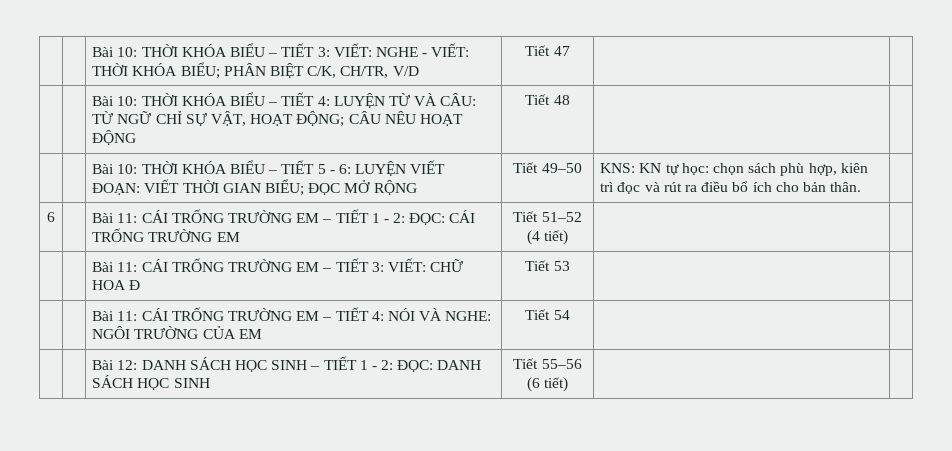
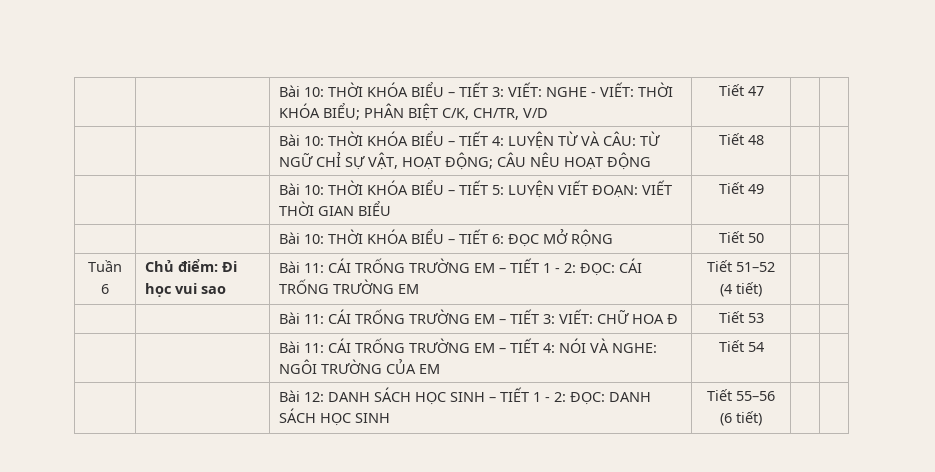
[317,164,351,174] 5 - 6: -> [492,185,505,195] 5:
[264,179,417,196] [513,162,582,173] [600,163,868,176] [600,181,862,194] [47,212,55,222] BIỂU; ĐỌC MỞ RỘNG | Tiết 49–50 | KNS: KN tự học: chọn sách phù hợp, kiên trì đọc và rút ra điều bổ ích cho bản thân. | // 6 | -> [358,201,392,216] [718,182,764,194] [279,229,614,247] [718,231,764,243] [88,260,122,272] [101,284,109,294] [145,259,238,272] [145,283,227,297] BIỂU | Tiết 49 | | // | | Bài 10: THỜI KHÓA BIỂU – TIẾT 6: ĐỌC MỞ RỘNG | Tiết 50 | | // Tuần 6 | Chủ điểm: Đi học vui sao

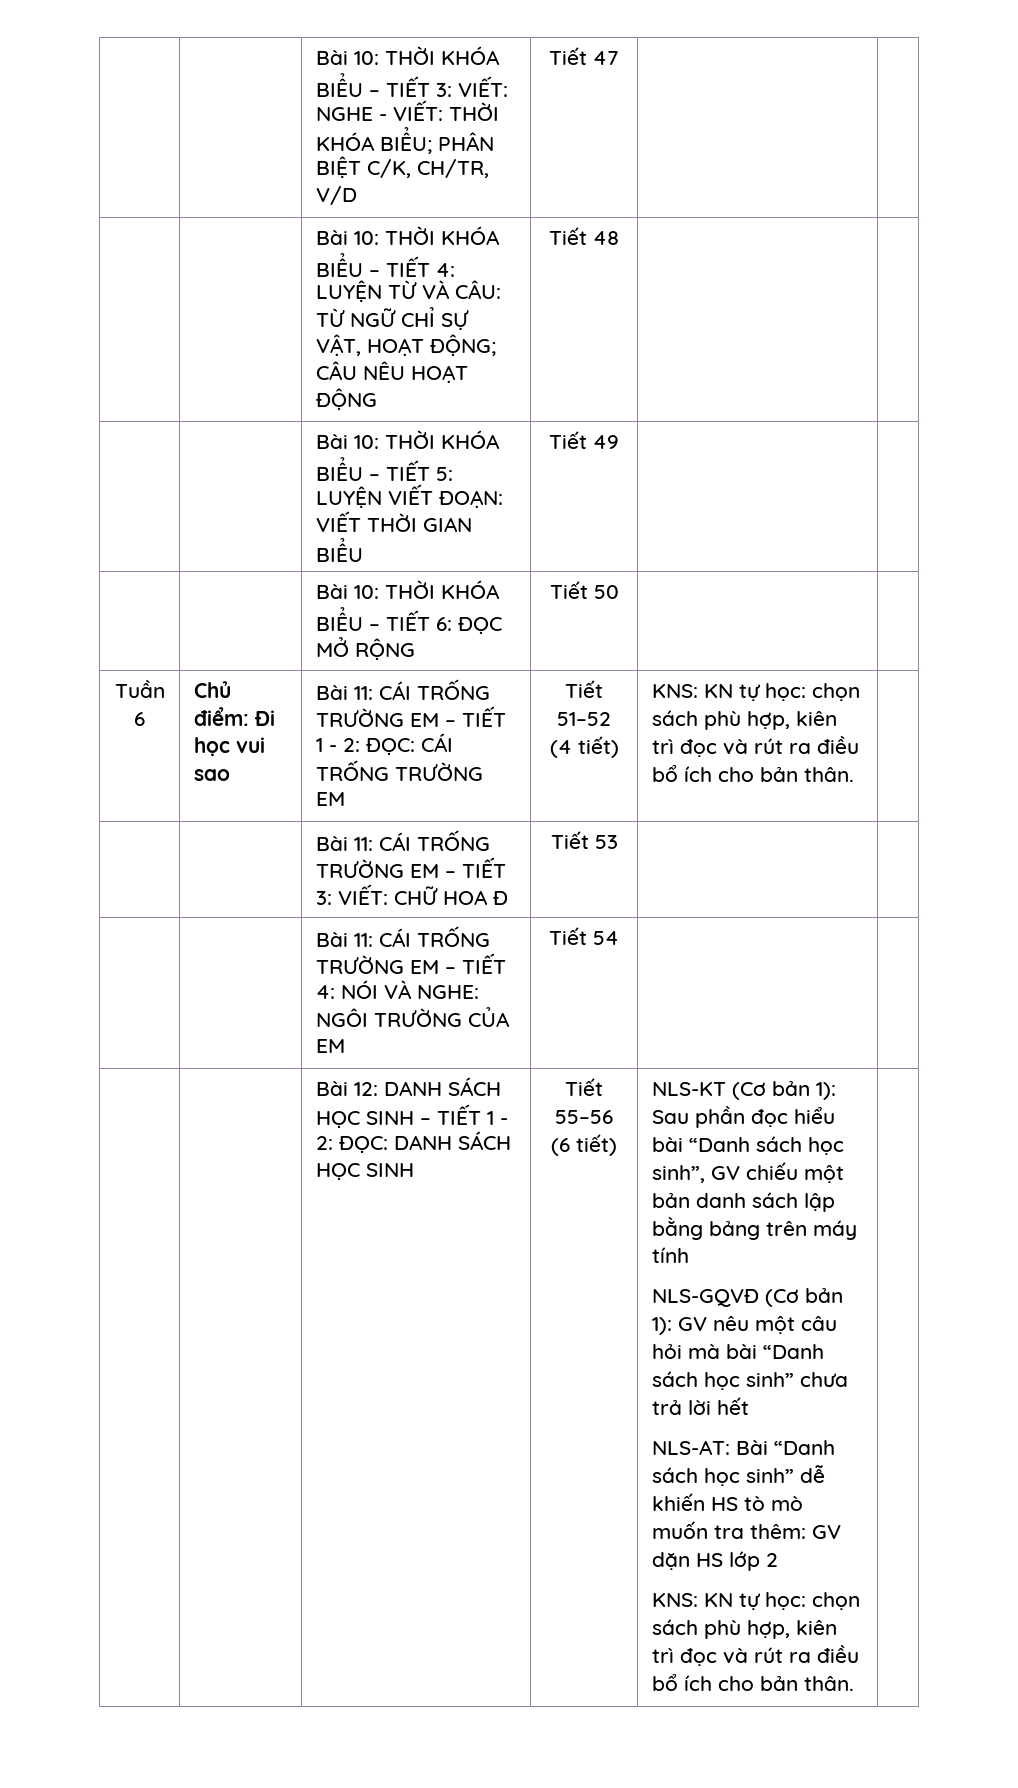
(762, 289) none -> [651,683,860,701] [651,710,837,730] [651,736,859,757] [651,765,854,782] KNS: KN tự học: chọn sách phù hợp, kiên trì đọc và rút ra điều bổ ích cho bản thân.
(762, 418) none -> [651,1081,836,1100] [651,1106,835,1128] [651,1136,844,1155] [651,1162,844,1183] [651,1192,835,1212] [651,1217,857,1240] [651,1247,689,1263] [651,1288,843,1307] [651,1316,837,1335] [651,1344,824,1359] [651,1371,848,1390] [651,1397,749,1415] [651,1440,835,1455] [651,1465,825,1486] [651,1493,803,1511] [651,1521,841,1539] [651,1551,778,1571] [651,1592,860,1610] [651,1619,837,1639] [651,1645,859,1666] [651,1674,854,1691] NLS-KT (Cơ bản 1): Sau phần đọc hiểu bài “Danh sách học sinh”, GV chiếu một bản danh sách lập bằng bảng trên máy tính // NLS-GQVĐ (Cơ bản 1): GV nêu một câu hỏi mà bài “Danh sách học sinh” chưa trả lời hết // NLS-AT: Bài “Danh sách học sinh” dễ khiến HS tò mò muốn tra thêm: GV dặn HS lớp 2 // KNS: KN tự học: chọn sách phù hợp, kiên trì đọc và rút ra điều bổ ích cho bản thân.

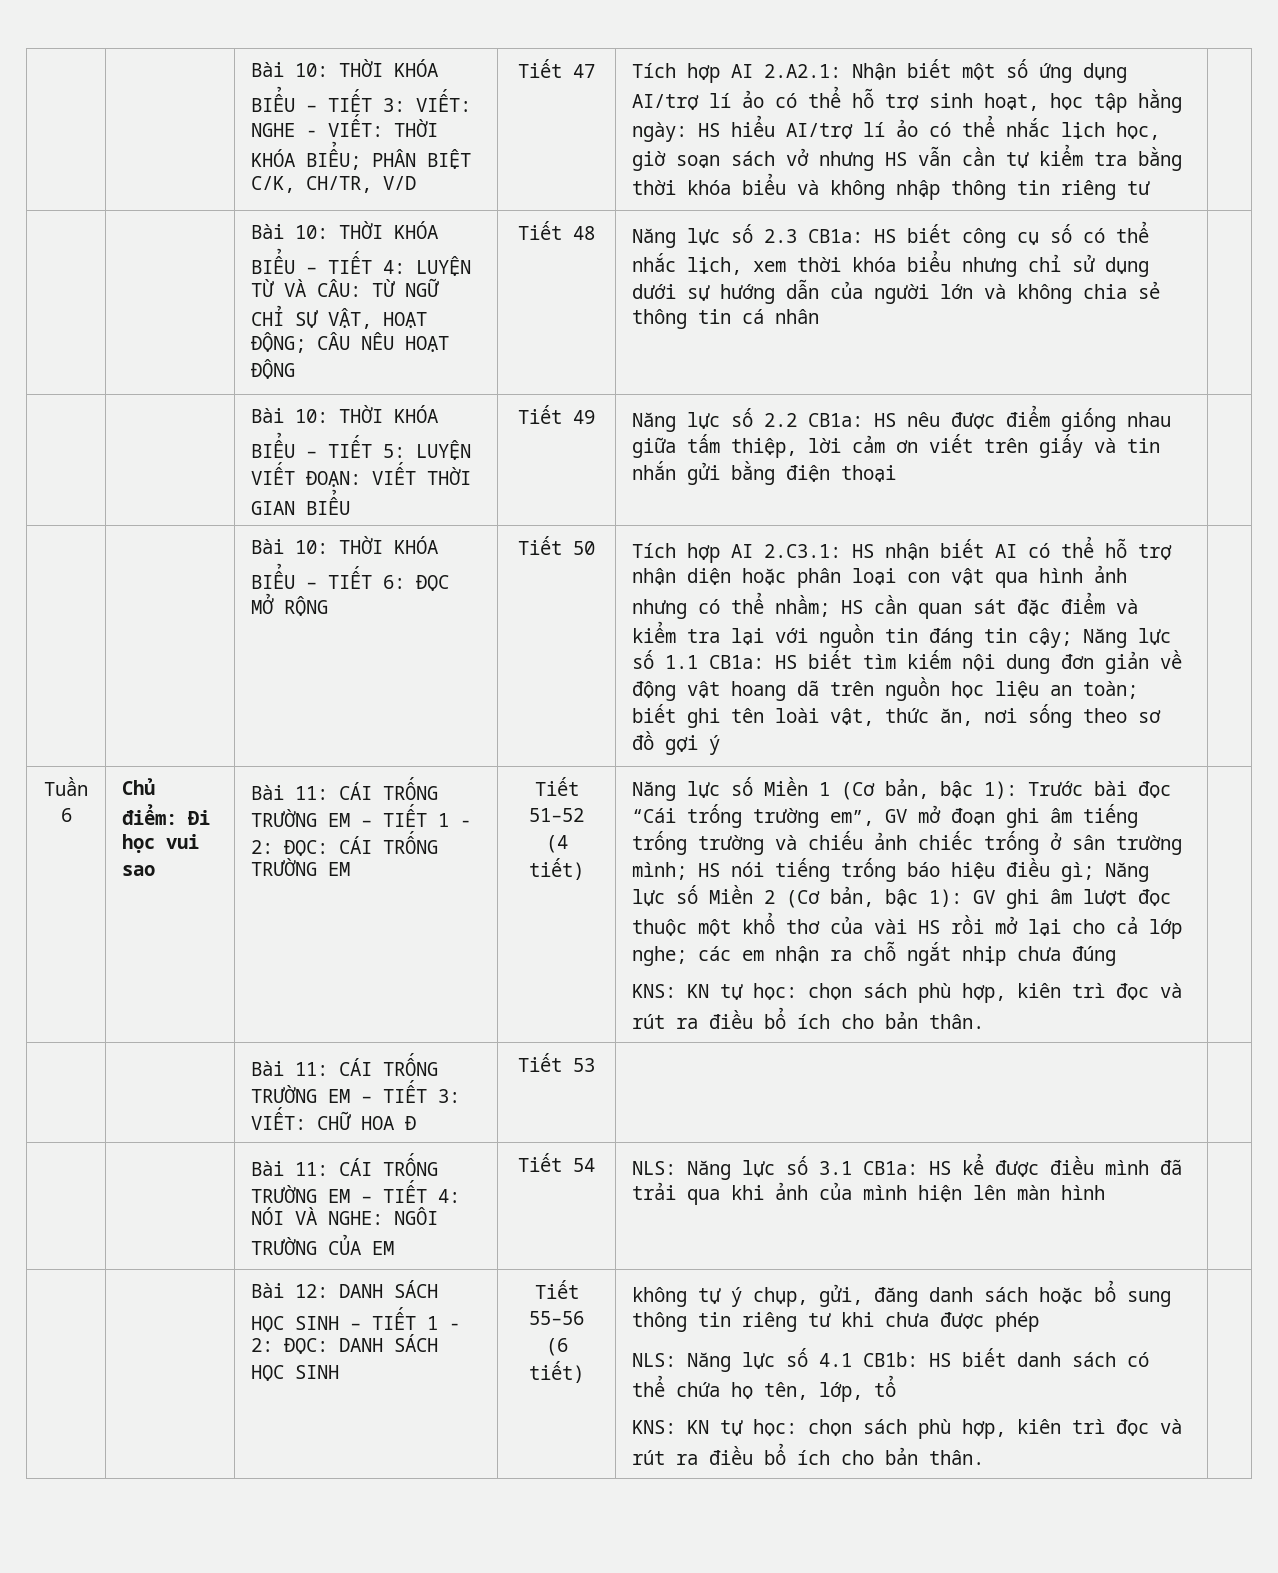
(619, 58) none -> [631,59,1127,83] [631,86,1182,113] [631,115,1160,142] [631,144,1182,171] [631,173,1150,200] Tích hợp AI 2.A2.1: Nhận biết một số ứng dụng AI/trợ lí ảo có thể hỗ trợ sinh hoạt, học tập hằng ngày: HS hiểu AI/trợ lí ảo có thể nhắc lịch học, giờ soạn sách vở nhưng HS vẫn cần tự kiểm tra bằng thời khóa biểu và không nhập thông tin riêng tư
(619, 238) none -> [631,221,1149,248] [631,250,1149,277] [631,279,1160,304] [631,309,819,329] Năng lực số 2.3 CB1a: HS biết công cụ số có thể nhắc lịch, xem thời khóa biểu nhưng chỉ sử dụng dưới sự hướng dẫn của người lớn và không chia sẻ thông tin cá nhân
(619, 442) none -> [631,405,1171,432] [631,434,1160,458] [631,461,896,485] Năng lực số 2.2 CB1a: HS nêu được điểm giống nhau giữa tấm thiệp, lời cảm ơn viết trên giấy và tin nhắn gửi bằng điện thoại
(619, 592) none -> [631,536,1172,563] [631,565,1127,588] [631,592,1138,619] [631,621,1171,648] [631,650,1182,674] [631,677,1138,701] [631,704,1161,728] [631,731,720,755] Tích hợp AI 2.C3.1: HS nhận biết AI có thể hỗ trợ nhận diện hoặc phân loại con vật qua hình ảnh nhưng có thể nhầm; HS cần quan sát đặc điểm và kiểm tra lại với nguồn tin đáng tin cậy; Năng lực số 1.1 CB1a: HS biết tìm kiếm nội dung đơn giản về động vật hoang dã trên nguồn học liệu an toàn; biết ghi tên loài vật, thức ăn, nơi sống theo sơ đồ gợi ý
(619, 747) none -> [631,777,1171,801] [631,804,1138,828] [631,831,1182,855] [631,858,1149,882] [631,885,1171,909] [631,912,1182,939] [631,941,1116,966] Năng lực số Miền 1 (Cơ bản, bậc 1): Trước bài đọc “Cái trống trường em”, GV mở đoạn ghi âm tiếng trống trường và chiếu ảnh chiếc trống ở sân trường mình; HS nói tiếng trống báo hiệu điều gì; Năng lực số Miền 2 (Cơ bản, bậc 1): GV ghi âm lượt đọc thuộc một khổ thơ của vài HS rồi mở lại cho cả lớp nghe; các em nhận ra chỗ ngắt nhịp chưa đúng //
(619, 938) none -> [631,1153,1182,1180] [631,1182,1105,1205] NLS: Năng lực số 3.1 CB1a: HS kể được điều mình đã trải qua khi ảnh của mình hiện lên màn hình
[651,1081,836,1100] [651,1106,835,1128] [651,1136,844,1155] [651,1162,844,1183] [651,1192,835,1212] [651,1217,857,1240] [651,1247,689,1263] [651,1288,843,1307] [651,1316,837,1335] [651,1344,824,1359] [651,1371,848,1390] [651,1397,749,1415] [651,1440,835,1455] [651,1465,825,1486] [651,1493,803,1511] [651,1521,841,1539] [651,1551,778,1571] NLS-KT (Cơ bản 1): Sau phần đọc hiểu bài “Danh sách học sinh”, GV chiếu một bản danh sách lập bằng bảng trên máy tính // NLS-GQVĐ (Cơ bản 1): GV nêu một câu hỏi mà bài “Danh sách học sinh” chưa trả lời hết // NLS-AT: Bài “Danh sách học sinh” dễ khiến HS tò mò muốn tra thêm: GV dặn HS lớp 2 -> [631,1280,1171,1307] [631,1312,1039,1332] [631,1348,1149,1372] [631,1375,896,1402] không tự ý chụp, gửi, đăng danh sách hoặc bổ sung thông tin riêng tư khi chưa được phép // NLS: Năng lực số 4.1 CB1b: HS biết danh sách có thể chứa họ tên, lớp, tổ

